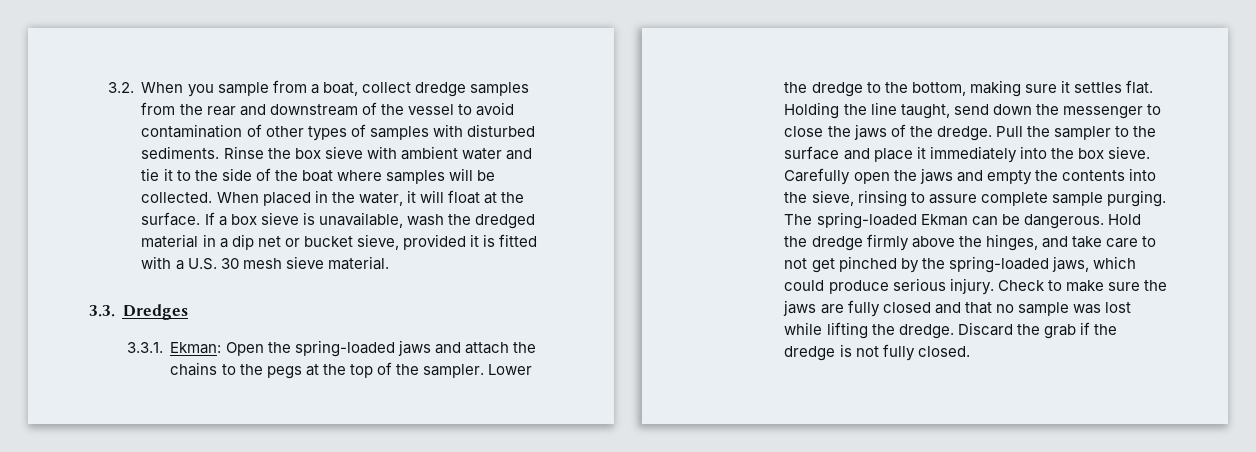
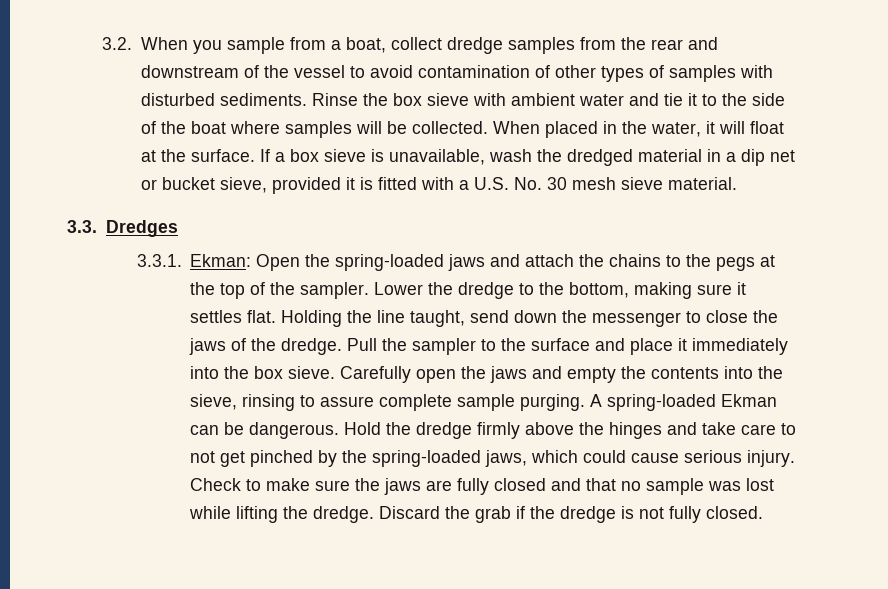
(217, 264) none -> [513,177,542,190] No.
[784,214,813,225] The -> [590,394,603,407] A
[985,234,1038,251] hinges, -> [609,422,663,439] hinges
[828,280,889,294] produce -> [631,453,680,463] cause

